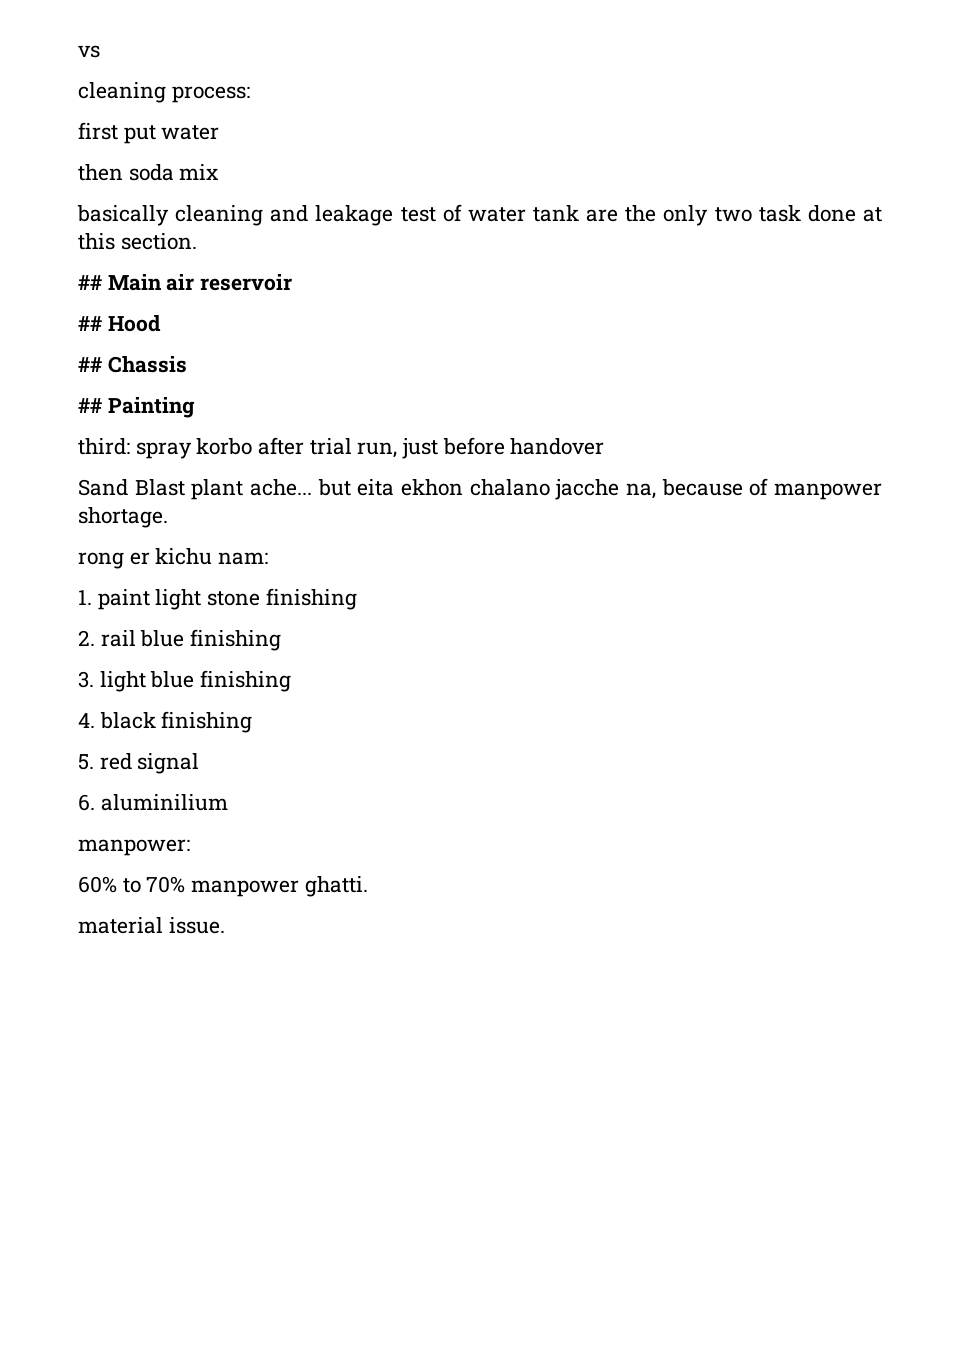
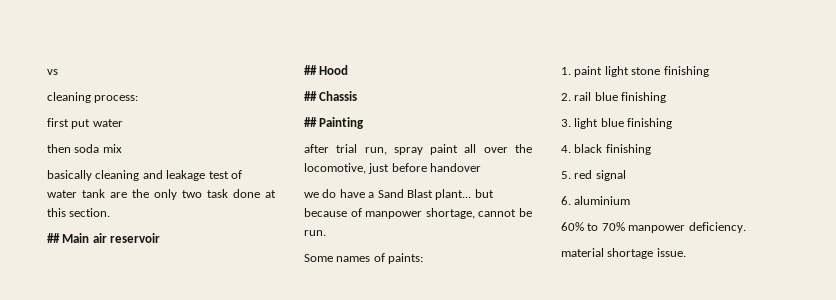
[78,437,605,459] [78,478,882,500] [78,507,168,528] [78,548,269,569] third: spray korbo after trial run, just before handover // Sand Blast plant ache... but eita ekhon chalano jacche na, because of manpower shortage. // rong er kichu nam: -> [304,144,532,155] [304,163,482,174] [304,189,494,200] [304,208,532,219] [304,230,326,236] [304,253,424,264] after trial run, spray paint all over the locomotive, just before handover // we do have a Sand Blast plant... but because of manpower shortage, cannot be run. // Some names of paints:
[100,794,228,811] [78,839,190,856] aluminilium // manpower: -> [574,196,631,205] aluminium
[304,876,368,897] ghatti. -> [688,222,746,233] deficiency.
(163, 925) none -> [607,248,654,259] shortage

